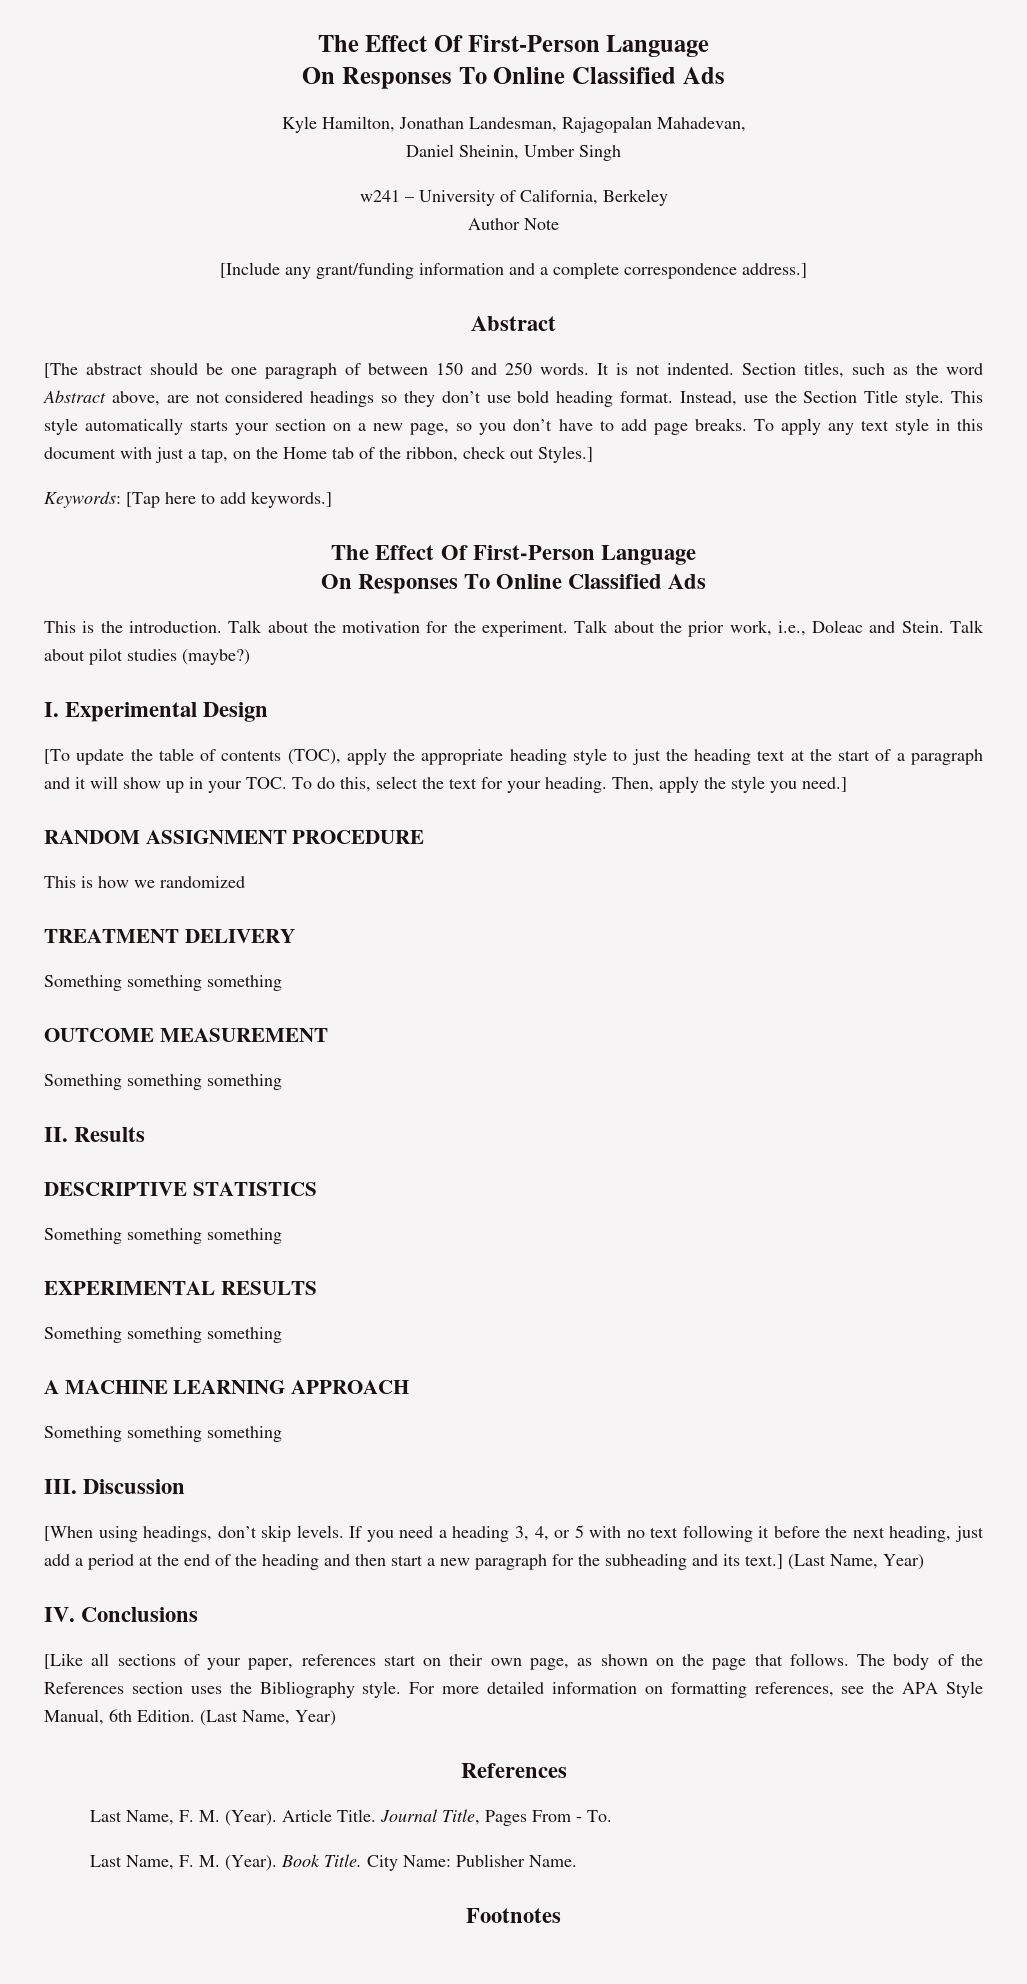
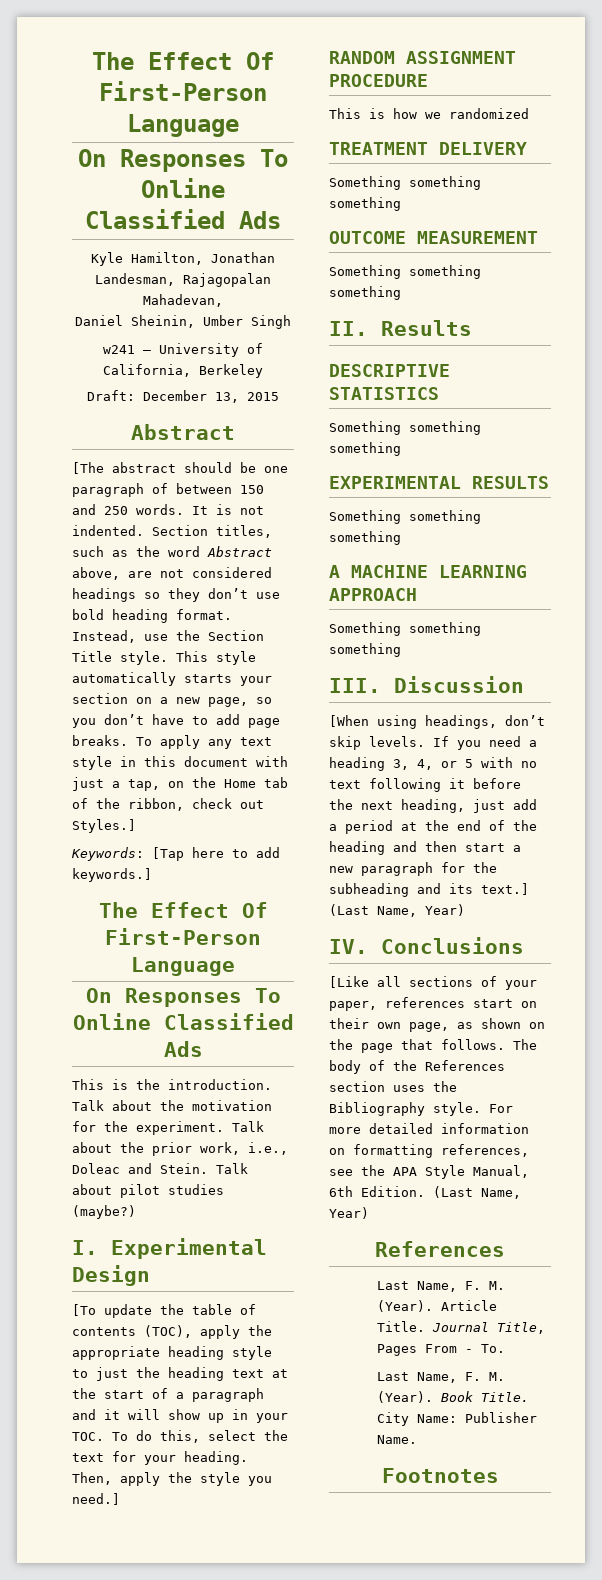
[468,218,559,230] [220,262,807,279] Author Note // [Include any grant/funding information and a complete correspondence address.] -> [87,390,279,403] Draft: December 13, 2015

